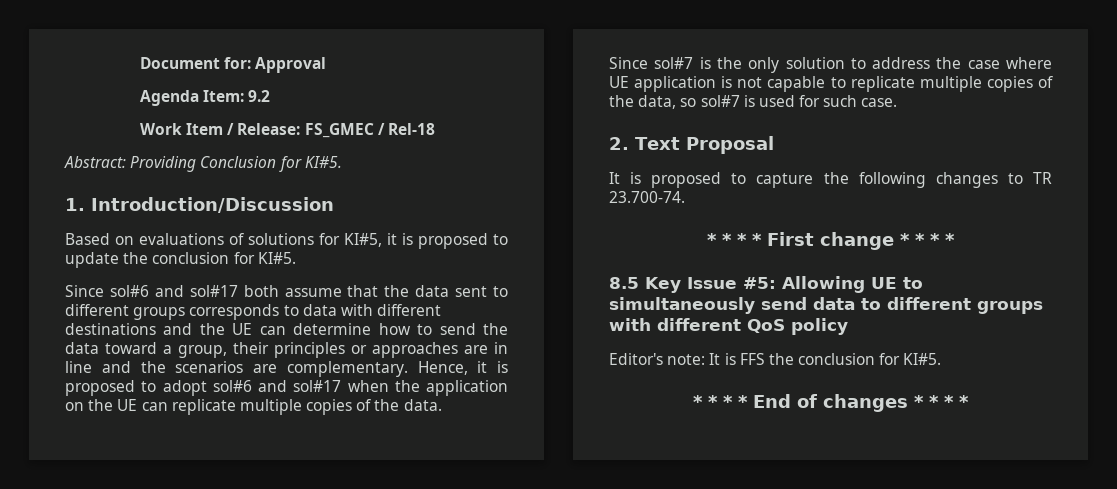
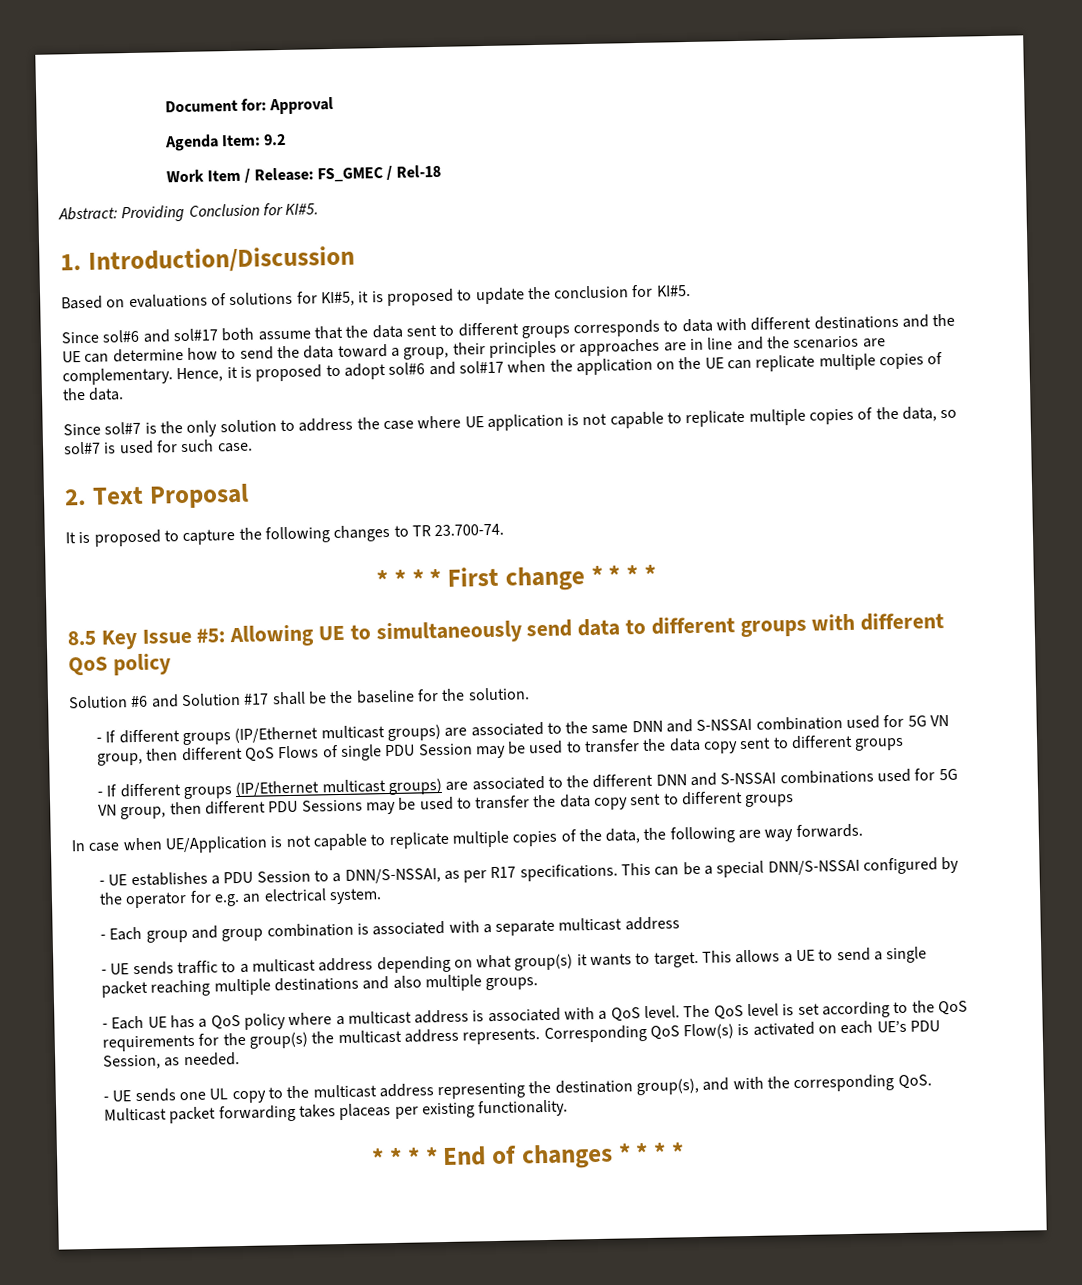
[609,353,942,365] Editor's note: It is FFS the conclusion for KI#5. -> [68,687,530,709] [95,714,950,746] [96,734,905,766] [96,768,958,800] [97,791,795,820] [71,823,863,854] [98,856,960,887] [98,888,382,909] [99,916,680,943] [100,946,928,976] [100,974,539,998] [101,1000,968,1030] [101,1020,941,1052] [102,1052,240,1070] [102,1074,932,1104] [103,1099,569,1124] Solution #6 and Solution #17 shall be the baseline for the solution. // - If different groups (IP/Ethernet multicast groups) are associated to the same DNN and S-NSSAI combination used for 5G VN group, then different QoS Flows of single PDU Session may be used to transfer the data copy sent to different groups // - If different groups (IP/Ethernet multicast groups) are associated to the different DNN and S-NSSAI combinations used for 5G VN group, then different PDU Sessions may be used to transfer the data copy sent to different groups // In case when UE/Application is not capable to replicate multiple copies of the data, the following are way forwards. // - UE establishes a PDU Session to a DNN/S-NSSAI, as per R17 specifications. This can be a special DNN/S-NSSAI configured by the operator for e.g. an electrical system. // - Each group and group combination is associated with a separate multicast address // - UE sends traffic to a multicast address depending on what group(s) it wants to target. This allows a UE to send a single packet reaching multiple destinations and also multiple groups. // - Each UE has a QoS policy where a multicast address is associated with a QoS level. The QoS level is set according to the QoS requirements for the group(s) the multicast address represents. Corresponding QoS Flow(s) is activated on each UE’s PDU Session, as needed. // - UE sends one UL copy to the multicast address representing the destination group(s), and with the corresponding QoS. Multicast packet forwarding takes placeas per existing functionality.

